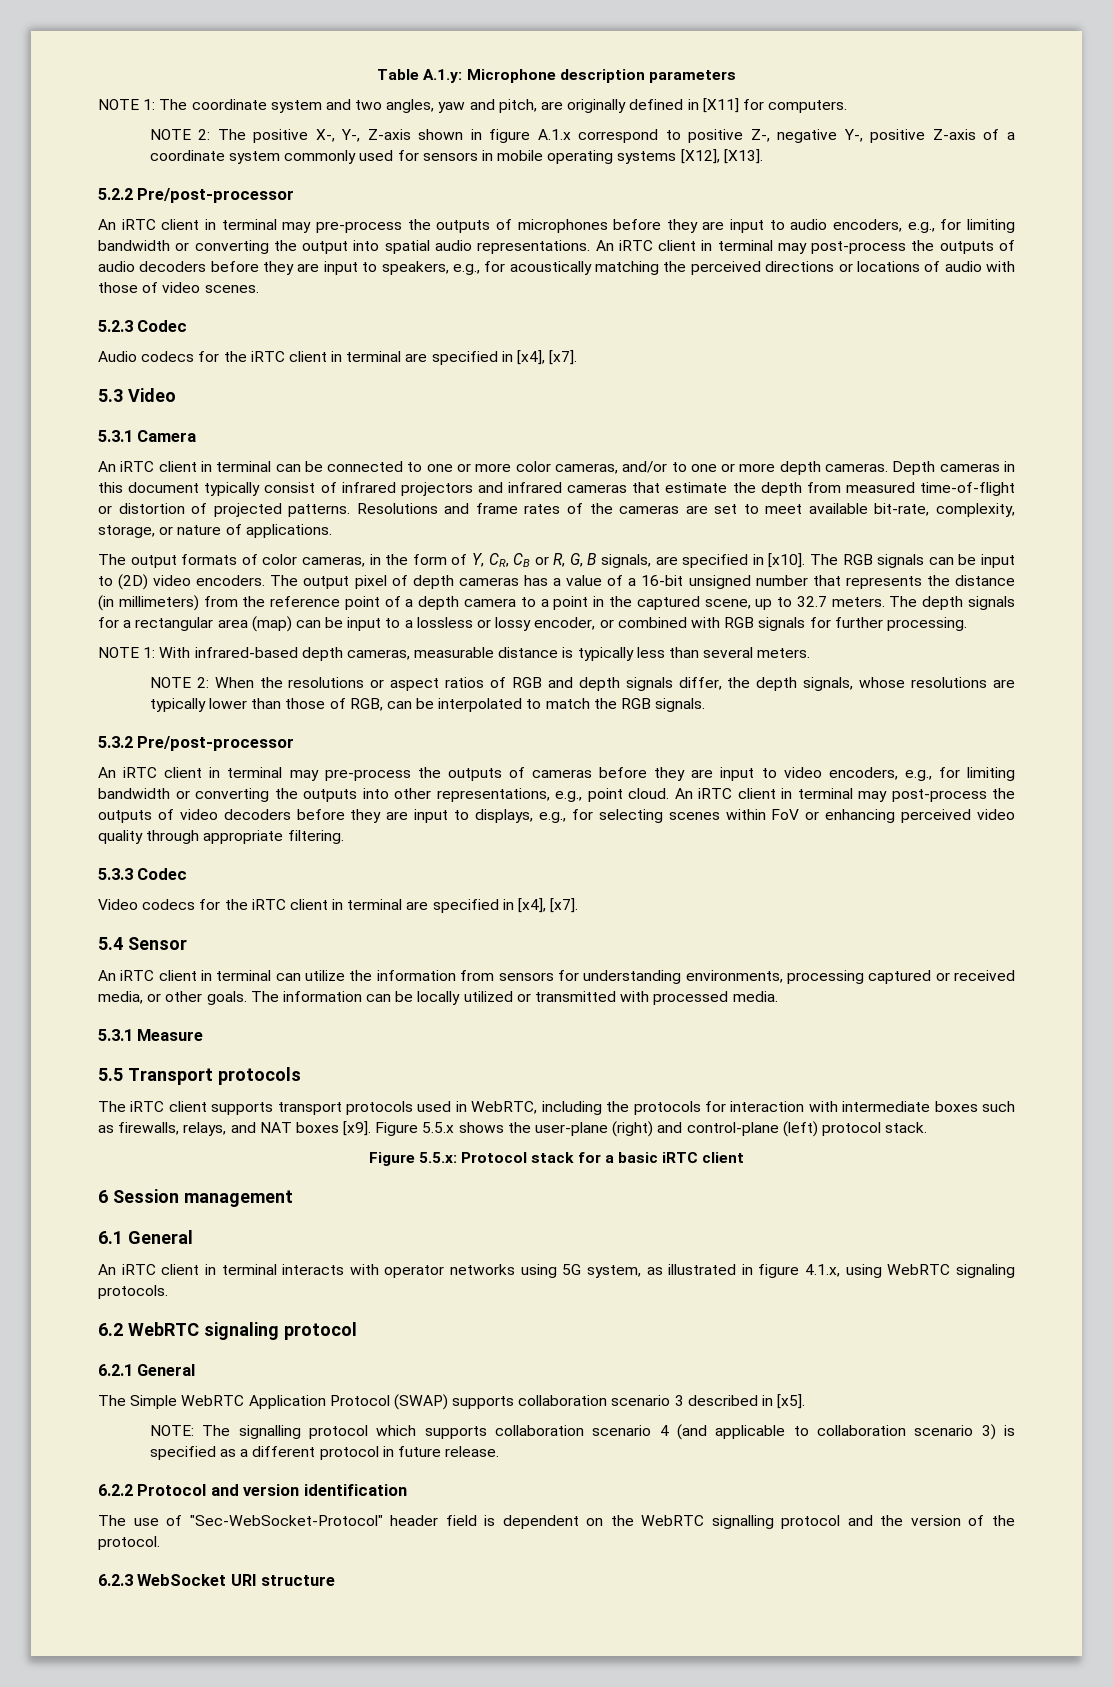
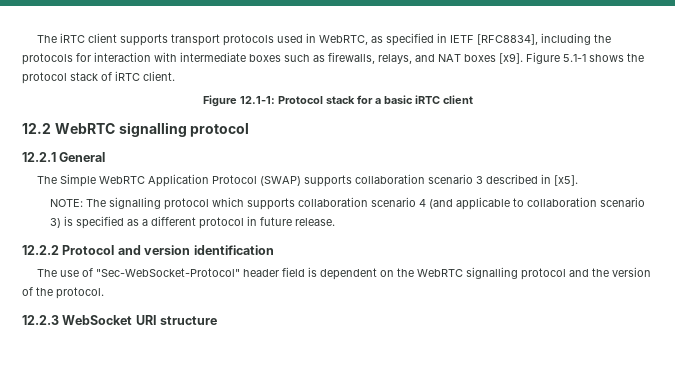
[377,69,736,83] [98,98,848,113] [149,129,1016,143] [149,149,763,164] [98,188,295,203] [98,219,1015,233] [98,240,1016,254] [98,261,1015,275] [98,282,259,293] [98,320,188,332] [98,350,578,365] [98,388,176,402] [98,430,197,442] [98,461,1016,475] [98,482,1015,496] [98,503,1015,517] [98,524,332,538] [98,553,1016,568] [98,574,1015,590] [98,595,1015,611] [98,616,967,632] [98,647,811,661] [149,677,1015,691] [149,698,706,712] [98,736,295,751] [98,767,1016,781] [98,788,1015,802] [98,809,1015,823] [98,830,344,844] [98,868,188,880] [98,898,579,913] [98,937,187,950] [98,970,1016,984] [98,991,778,1005] [98,1029,204,1041] [98,1067,301,1085] Table A.1.y: Microphone description parameters // NOTE 1: The coordinate system and two angles, yaw and pitch, are originally defined in [X11] for computers. // NOTE 2: The positive X-, Y-, Z-axis shown in figure A.1.x correspond to positive Z-, negative Y-, positive Z-axis of a coordinate system commonly used for sensors in mobile operating systems [X12], [X13]. // 5.2.2 Pre/post-processor // An iRTC client in terminal may pre-process the outputs of microphones before they are input to audio encoders, e.g., for limiting bandwidth or converting the output into spatial audio representations. An iRTC client in terminal may post-process the outputs of audio decoders before they are input to speakers, e.g., for acoustically matching the perceived directions or locations of audio with those of video scenes. // 5.2.3 Codec // Audio codecs for the iRTC client in terminal are specified in [x4], [x7]. // 5.3 Video // 5.3.1 Camera // An iRTC client in terminal can be connected to one or more color cameras, and/or to one or more depth cameras. Depth cameras in this document typically consist of infrared projectors and infrared cameras that estimate the depth from measured time-of-flight or distortion of projected patterns. Resolutions and frame rates of the cameras are set to meet available bit-rate, complexity, storage, or nature of applications. // The output formats of color cameras, in the form of Y, CR, CB or R, G, B signals, are specified in [x10]. The RGB signals can be input to (2D) video encoders. The output pixel of depth cameras has a value of a 16-bit unsigned number that represents the distance (in millimeters) from the reference point of a depth camera to a point in the captured scene, up to 32.7 meters. The depth signals for a rectangular area (map) can be input to a lossless or lossy encoder, or combined with RGB signals for further processing. // NOTE 1: With infrared-based depth cameras, measurable distance is typically less than several meters. // NOTE 2: When the resolutions or aspect ratios of RGB and depth signals differ, the depth signals, whose resolutions are typically lower than those of RGB, can be interpolated to match the RGB signals. // 5.3.2 Pre/post-processor // An iRTC client in terminal may pre-process the outputs of cameras before they are input to video encoders, e.g., for limiting bandwidth or converting the outputs into other representations, e.g., point cloud. An iRTC client in terminal may post-process the outputs of video decoders before they are input to displays, e.g., for selecting scenes within FoV or enhancing perceived video quality through appropriate filtering. // 5.3.3 Codec // Video codecs for the iRTC client in terminal are specified in [x4], [x7]. // 5.4 Sensor // An iRTC client in terminal can utilize the information from sensors for understanding environments, processing captured or received media, or other goals. The information can be locally utilized or transmitted with processed media. // 5.3.1 Measure // 5.5 Transport protocols // -> (36, 39) none
(538, 1107) none -> [370,33,538,46] as specified in IETF [RFC8834],
[422,1122,455,1133] 5.5.x -> [563,54,586,62] 5.1-1
[535,1121,928,1137] [368,1152,457,1166] user-plane (right) and control-plane (left) protocol stack. // Figure 5.5.x: -> [22,71,175,84] [202,95,275,107] protocol stack of iRTC client. // Figure 12.1-1:
[98,1189,293,1207] [98,1230,193,1244] [98,1264,1016,1278] [98,1285,168,1299] [98,1322,279,1340] 6 Session management // 6.1 General // An iRTC client in terminal interacts with operator networks using 5G system, as illustrated in figure 4.1.x, using WebRTC signaling protocols. // 6.2 WebRTC signaling -> [22,122,187,137] 12.2 WebRTC signalling
[98,1364,133,1376] 6.2.1 -> [22,152,56,162] 12.2.1
[98,1484,133,1496] 6.2.2 -> [22,245,59,255] 12.2.2
[98,1574,133,1586] 6.2.3 -> [22,315,59,325] 12.2.3

